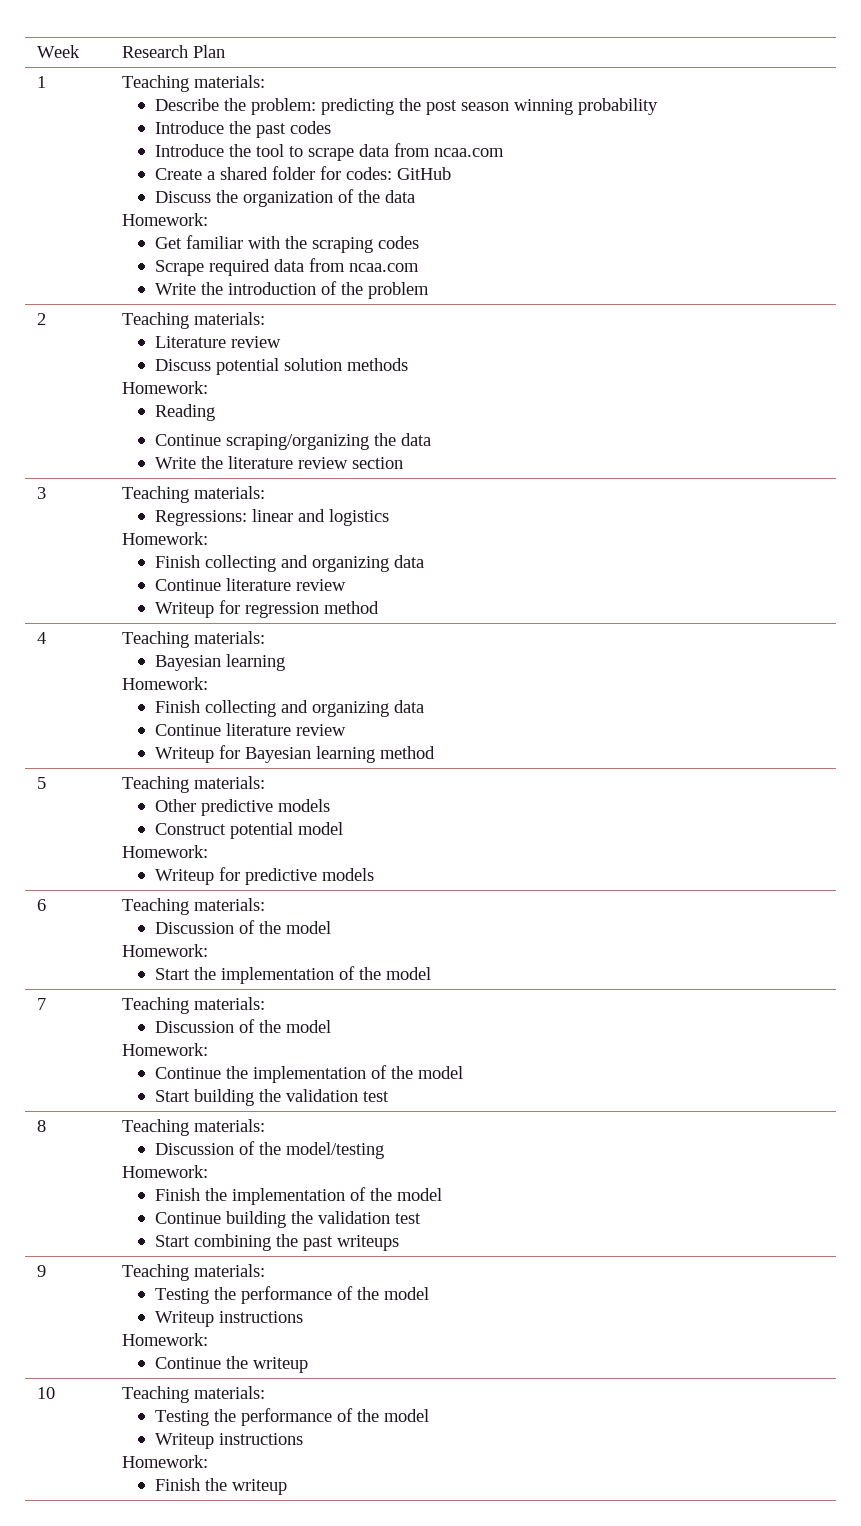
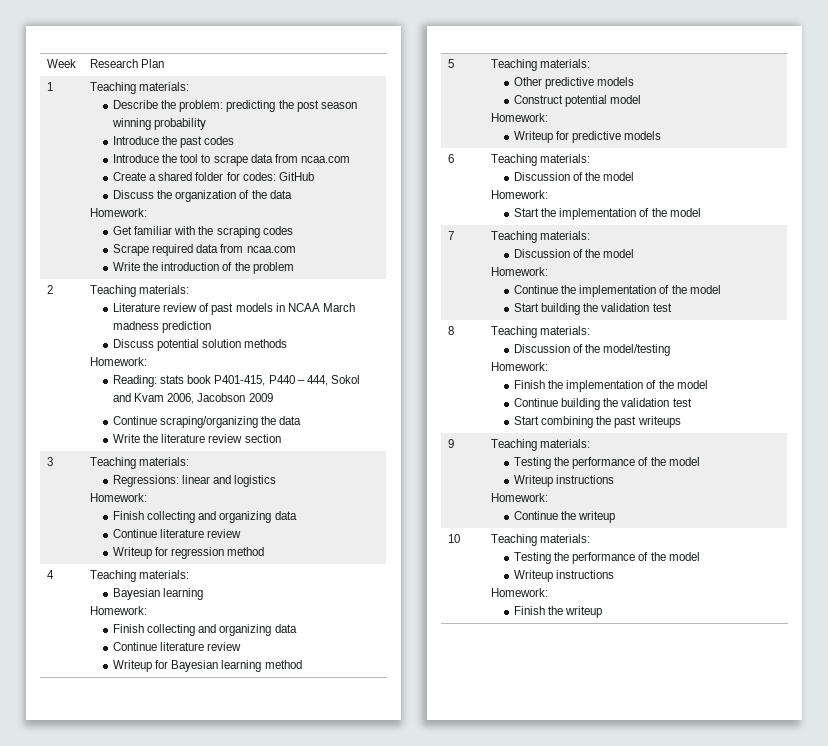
(282, 342) none -> [199,303,355,315] [113,321,212,333] of past models in NCAA March madness prediction
[155,404,216,421] Reading -> [113,375,360,387] [113,393,273,404] Reading: stats book P401-415, P440 – 444, Sokol and Kvam 2006, Jacobson 2009

